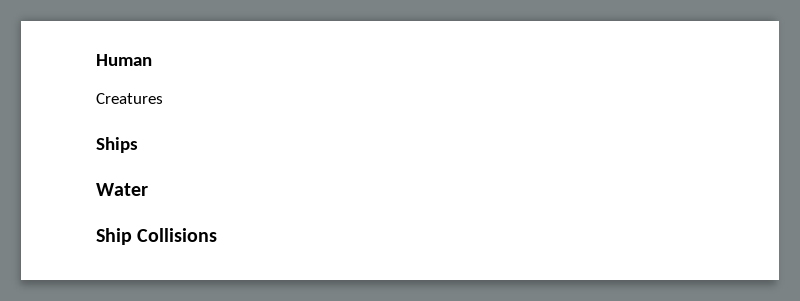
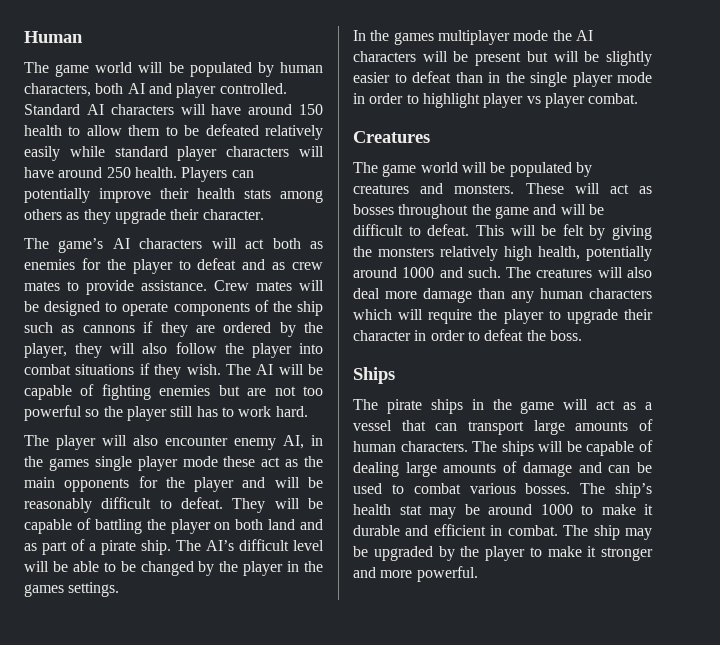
[96,93,163,104] [96,137,138,153] [96,183,148,196] [96,228,218,245] Creatures // Ships // Water // Ship Collisions -> [24,62,323,77] [24,83,287,98] [24,104,323,115] [24,124,323,140] [24,146,324,161] [24,167,254,182] [24,188,323,203] [24,209,264,224] [24,238,323,253] [24,258,323,274] [24,280,324,295] [24,300,323,316] [24,321,323,337] [24,342,323,358] [24,363,323,379] [24,384,323,400] [24,405,308,421] [24,435,323,450] [24,456,323,471] [24,476,323,492] [24,497,323,513] [24,518,323,534] [24,539,324,555] [24,561,323,576] [24,582,120,597] [353,30,593,45] [353,51,652,66] [353,71,652,87] [353,93,639,108] [353,131,430,143] [353,162,592,177] [353,183,652,194] [353,204,604,219] [353,224,652,240] [353,246,652,261] [353,267,652,278] [353,288,652,303] [353,309,653,324] [353,329,582,341] [353,367,395,384] [353,399,652,414] [353,419,653,435] [353,440,653,456] [353,461,652,477] [353,483,652,498] [353,504,653,519] [353,524,652,540] [353,546,653,561] [353,566,478,582] The game world will be populated by human characters, both AI and player controlled. Standard AI characters will have around 150 health to allow them to be defeated relatively easily while standard player characters will have around 250 health. Players can potentially improve their health stats among others as they upgrade their character. // The game’s AI characters will act both as enemies for the player to defeat and as crew mates to provide assistance. Crew mates will be designed to operate components of the ship such as cannons if they are ordered by the player, they will also follow the player into combat situations if they wish. The AI will be capable of fighting enemies but are not too powerful so the player still has to work hard. // The player will also encounter enemy AI, in the games single player mode these act as the main opponents for the player and will be reasonably difficult to defeat. They will be capable of battling the player on both land and as part of a pirate ship. The AI’s difficult level will be able to be changed by the player in the games settings. // In the games multiplayer mode the AI characters will be present but will be slightly easier to defeat than in the single player mode in order to highlight player vs player combat. // Creatures // The game world will be populated by creatures and monsters. These will act as bosses throughout the game and will be difficult to defeat. This will be felt by giving the monsters relatively high health, potentially around 1000 and such. The creatures will also deal more damage than any human characters which will require the player to upgrade their character in order to defeat the boss. // Ships // The pirate ships in the game will act as a vessel that can transport large amounts of human characters. The ships will be capable of dealing large amounts of damage and can be used to combat various bosses. The ship’s health stat may be around 1000 to make it durable and efficient in combat. The ship may be upgraded by the player to make it stronger and more powerful.

